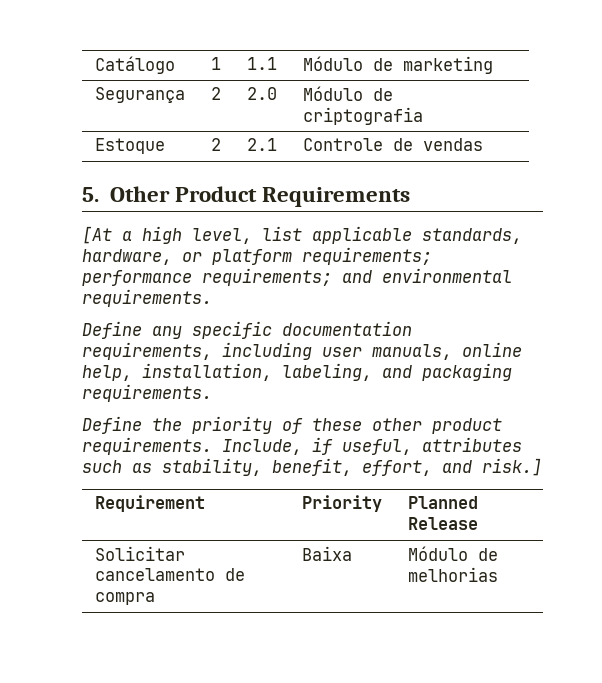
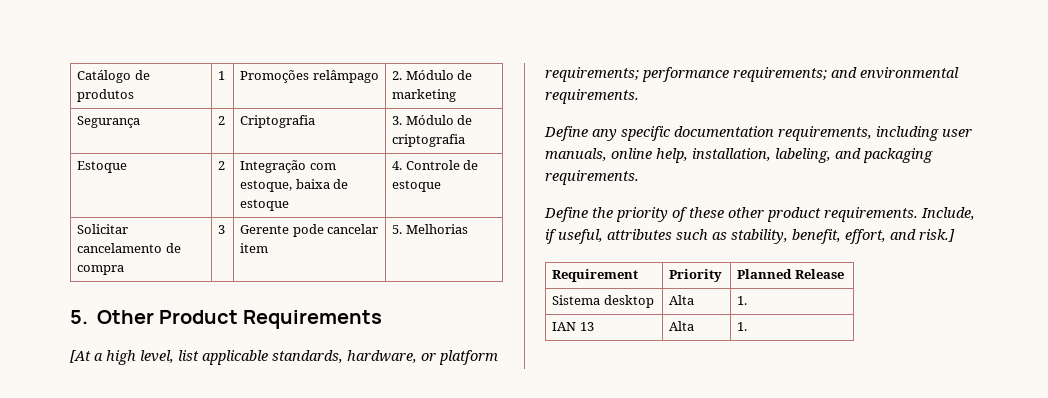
[210,57,221,70] [246,57,277,70] | 1 | 1.1 | -> [134,70,150,80] [77,89,135,102] [218,71,226,80] [240,70,379,83] [392,71,403,80] de produtos | 1 | Promoções relâmpago | 2.
[246,87,277,100] 2.0 | -> [240,115,316,128] [392,116,403,125] Criptografia | 3.
[246,138,277,151] [302,138,483,151] 2.1 | Controle de vendas -> [240,160,336,173] [240,179,349,192] [240,199,290,211] [392,160,479,170] [392,180,442,192] [77,224,129,234] [77,243,181,253] [77,265,125,275] [218,225,226,234] [240,224,379,237] [240,243,269,253] [392,224,468,234] Integração com estoque, baixa de estoque | 4. Controle de estoque // Solicitar cancelamento de compra | 3 | Gerente pode cancelar item | 5. Melhorias
[94,546,185,561] [94,568,245,581] [94,592,155,605] [301,546,352,561] [407,546,498,561] [407,567,498,582] Solicitar cancelamento de compra | Baixa | Módulo de melhorias -> [552,295,654,308] [669,295,695,305] [737,296,748,305] [552,322,594,331] [669,321,695,331] [737,322,748,331] Sistema desktop | Alta | 1. // IAN 13 | Alta | 1.

